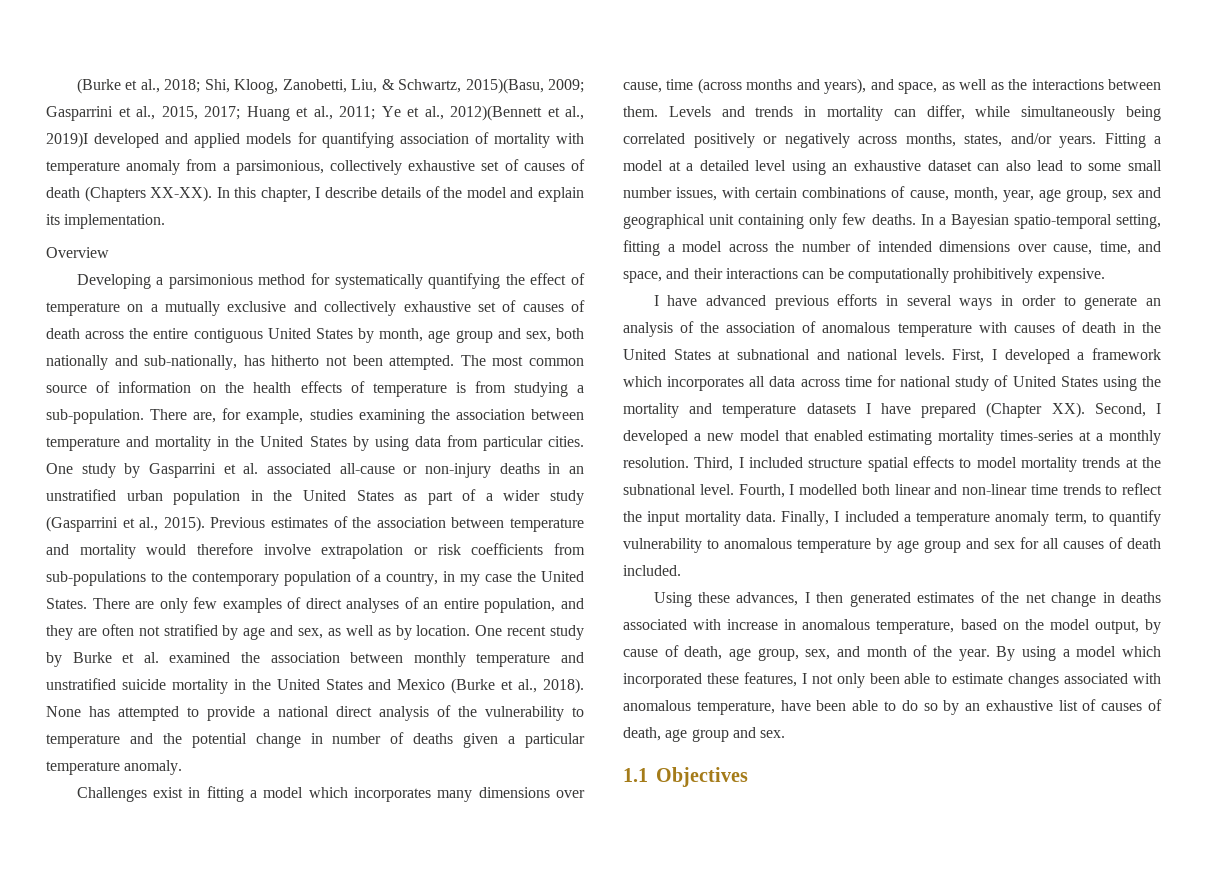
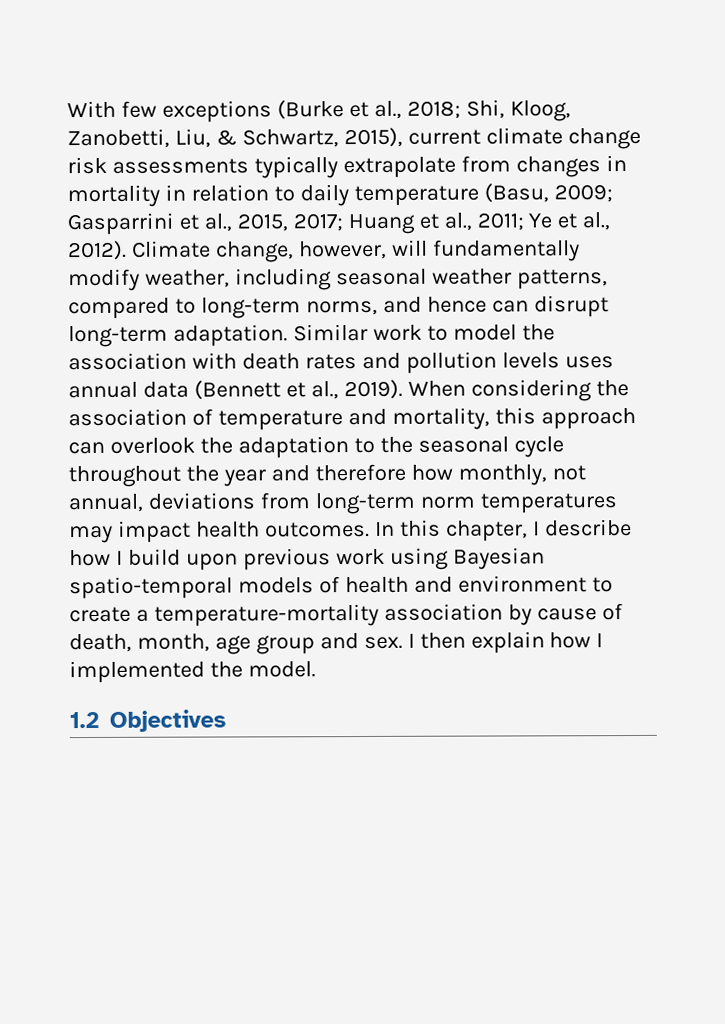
(76, 86) none -> [67,100,272,123] With few exceptions
[465,78,544,94] 2015)(Basu, -> [343,127,641,150] [67,155,627,179] [67,183,549,208] 2015), current climate change risk assessments typically extrapolate from changes in mortality in relation to daily temperature (Basu,
[450,105,584,121] [46,132,585,148] [46,159,585,175] [46,186,213,202] 2012)(Bennett et al., 2019)I developed and applied models for quantifying association of mortality with temperature anomaly from a parsimonious, collectively exhaustive set of causes of death (Chapters XX-XX). -> [68,239,580,263] [68,268,608,292] [68,295,609,320] [68,323,555,348] [68,351,614,374] [68,379,629,402] [68,407,636,431] [68,436,564,459] [68,463,586,488] [68,492,618,515] [69,520,370,544] 2012). Climate change, however, will fundamentally modify weather, including seasonal weather patterns, compared to long-term norms, and hence can disrupt long-term adaptation. Similar work to model the association with death rates and pollution levels uses annual data (Bennett et al., 2019). When considering the association of temperature and mortality, this approach can overlook the adaptation to the seasonal cycle throughout the year and therefore how monthly, not annual, deviations from long-term norm temperatures may impact health outcomes.
[381,186,585,202] [46,214,166,229] [46,247,109,258] [76,273,586,289] [46,300,586,316] [46,328,584,343] [46,355,585,370] [46,381,584,397] [46,408,584,424] [46,435,584,451] [46,463,585,478] [46,489,584,505] [46,516,585,532] [46,543,585,559] [46,570,584,586] [46,597,585,613] [46,624,584,640] [46,652,584,667] [46,678,584,694] [46,705,584,721] [46,732,586,748] [46,760,183,775] [76,786,586,802] [623,78,1161,94] [623,105,1161,121] [623,133,1161,148] [623,160,1162,175] [623,186,1161,202] [623,213,1161,229] [623,240,1161,256] [623,268,1105,283] [653,294,1161,310] [623,321,1161,337] [623,348,1161,364] [623,375,1161,391] [623,402,1161,418] [623,430,1161,445] [623,456,1161,472] [623,483,1162,498] [623,510,1161,526] [623,537,1161,553] [623,565,681,576] [653,591,1161,607] [623,619,1161,634] [623,645,1161,661] [623,672,1161,688] [623,699,1162,715] [623,727,786,742] [623,768,648,782] details of the model and explain its implementation. // Overview // Developing a parsimonious method for systematically quantifying the effect of temperature on a mutually exclusive and collectively exhaustive set of causes of death across the entire contiguous United States by month, age group and sex, both nationally and sub-nationally, has hitherto not been attempted. The most common source of information on the health effects of temperature is from studying a sub-population. There are, for example, studies examining the association between temperature and mortality in the United States by using data from particular cities. One study by Gasparrini et al. associated all-cause or non-injury deaths in an unstratified urban population in the United States as part of a wider study (Gasparrini et al., 2015). Previous estimates of the association between temperature and mortality would therefore involve extrapolation or risk coefficients from sub-populations to the contemporary population of a country, in my case the United States. There are only few examples of direct analyses of an entire population, and they are often not stratified by age and sex, as well as by location. One recent study by Burke et al. examined the association between monthly temperature and unstratified suicide mortality in the United States and Mexico (Burke et al., 2018). None has attempted to provide a national direct analysis of the vulnerability to temperature and the potential change in number of deaths given a particular temperature anomaly. // Challenges exist in fitting a model which incorporates many dimensions over cause, time (across months and years), and space, as well as the interactions between them. Levels and trends in mortality can differ, while simultaneously being correlated positively or negatively across months, states, and/or years. Fitting a model at a detailed level using an exhaustive dataset can also lead to some small number issues, with certain combinations of cause, month, year, age group, sex and geographical unit containing only few deaths. In a Bayesian spatio-temporal setting, fitting a model across the number of intended dimensions over cause, time, and space, and their interactions can be computationally prohibitively expensive. // I have advanced previous efforts in several ways in order to generate an analysis of the association of anomalous temperature with causes of death in the United States at subnational and national levels. First, I developed a framework which incorporates all data across time for national study of United States using the mortality and temperature datasets I have prepared (Chapter XX). Second, I developed a new model that enabled estimating mortality times-series at a monthly resolution. Third, I included structure spatial effects to model mortality trends at the subnational level. Fourth, I modelled both linear and non-linear time trends to reflect the input mortality data. Finally, I included a temperature anomaly term, to quantify vulnerability to anomalous temperature by age group and sex for all causes of death included. // Using these advances, I then generated estimates of the net change in deaths associated with increase in anomalous temperature, based on the model output, by cause of death, age group, sex, and month of the year. By using a model which incorporated these features, I not only been able to estimate changes associated with anomalous temperature, have been able to do so by an exhaustive list of causes of death, age group and sex. // 1.1 -> [69,547,545,571] [69,575,613,600] [69,603,623,627] [69,631,604,655] [69,660,316,684] [69,711,99,729] how I build upon previous work using Bayesian spatio-temporal models of health and environment to create a temperature-mortality association by cause of death, month, age group and sex. I then explain how I implemented the model. // 1.2

